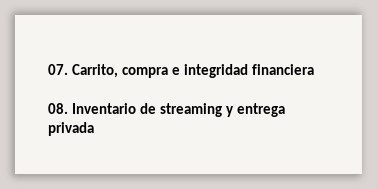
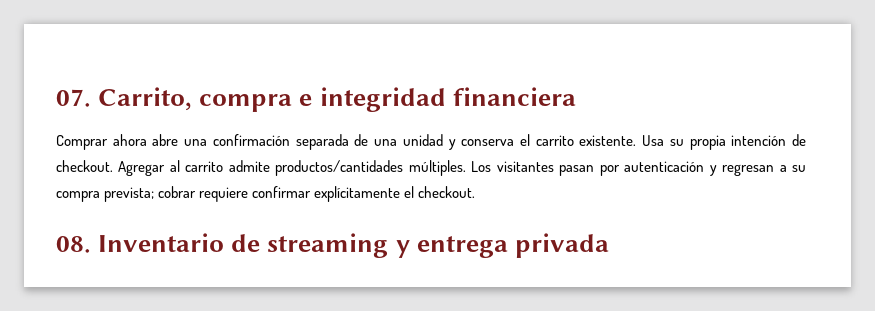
(314, 69) none -> [56,134,806,150] [56,160,807,176] [56,186,476,202] // Comprar ahora abre una confirmación separada de una unidad y conserva el carrito existente. Usa su propia intención de checkout. Agregar al carrito admite productos/cantidades múltiples. Los visitantes pasan por autenticación y regresan a su compra prevista; cobrar requiere confirmar explícitamente el checkout.

